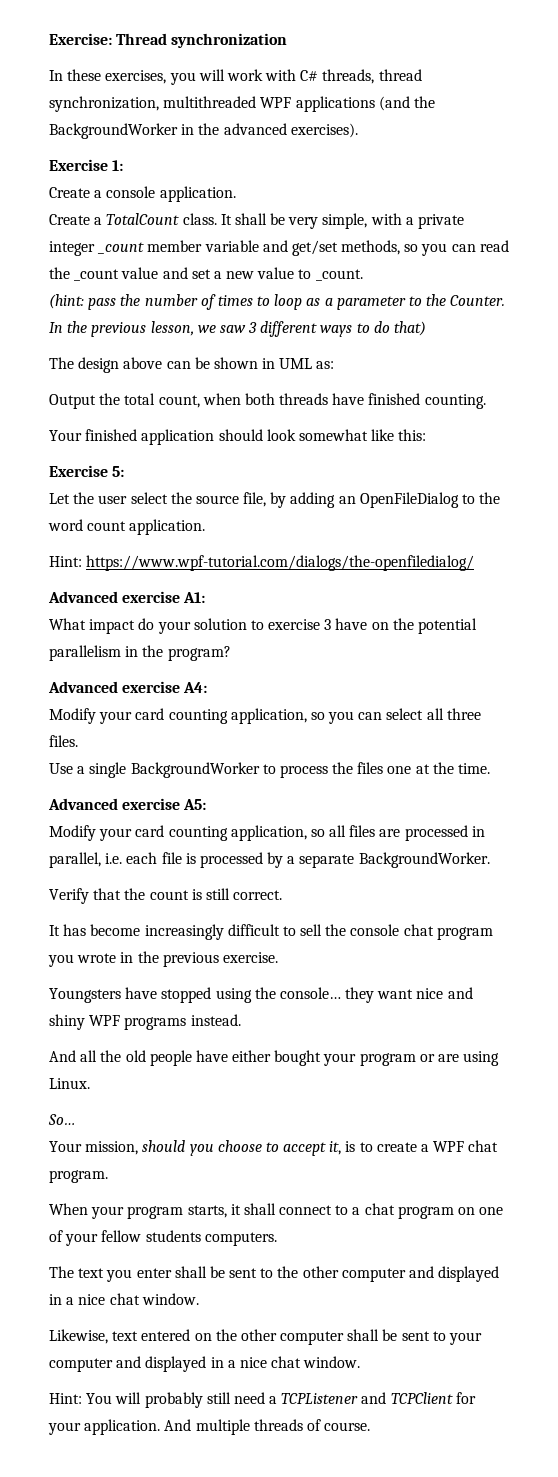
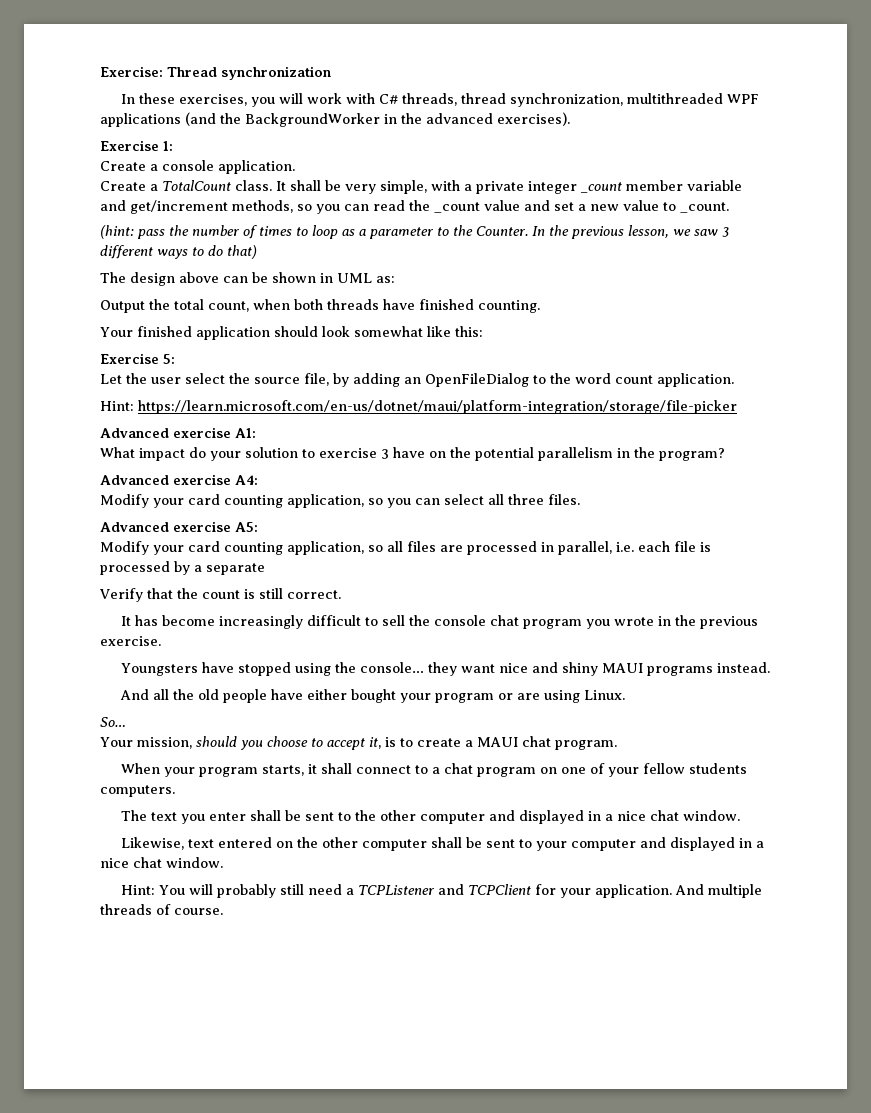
[291,240,338,256] get/set -> [130,200,228,214] get/increment
[86,555,475,571] https://www.wpf-tutorial.com/dialogs/the-openfiledialog/ -> [138,400,737,414] https://learn.microsoft.com/en-us/dotnet/maui/platform-integration/storage/file-picker
[49,762,491,778] // Use a single BackgroundWorker to process the files one at the time. -> (580, 499) none
[358,852,490,868] BackgroundWorker. -> (265, 569) none
[89,1015,121,1026] WPF -> [602,663,644,673] MAUI
[433,1141,465,1152] WPF -> [476,737,518,747] MAUI

